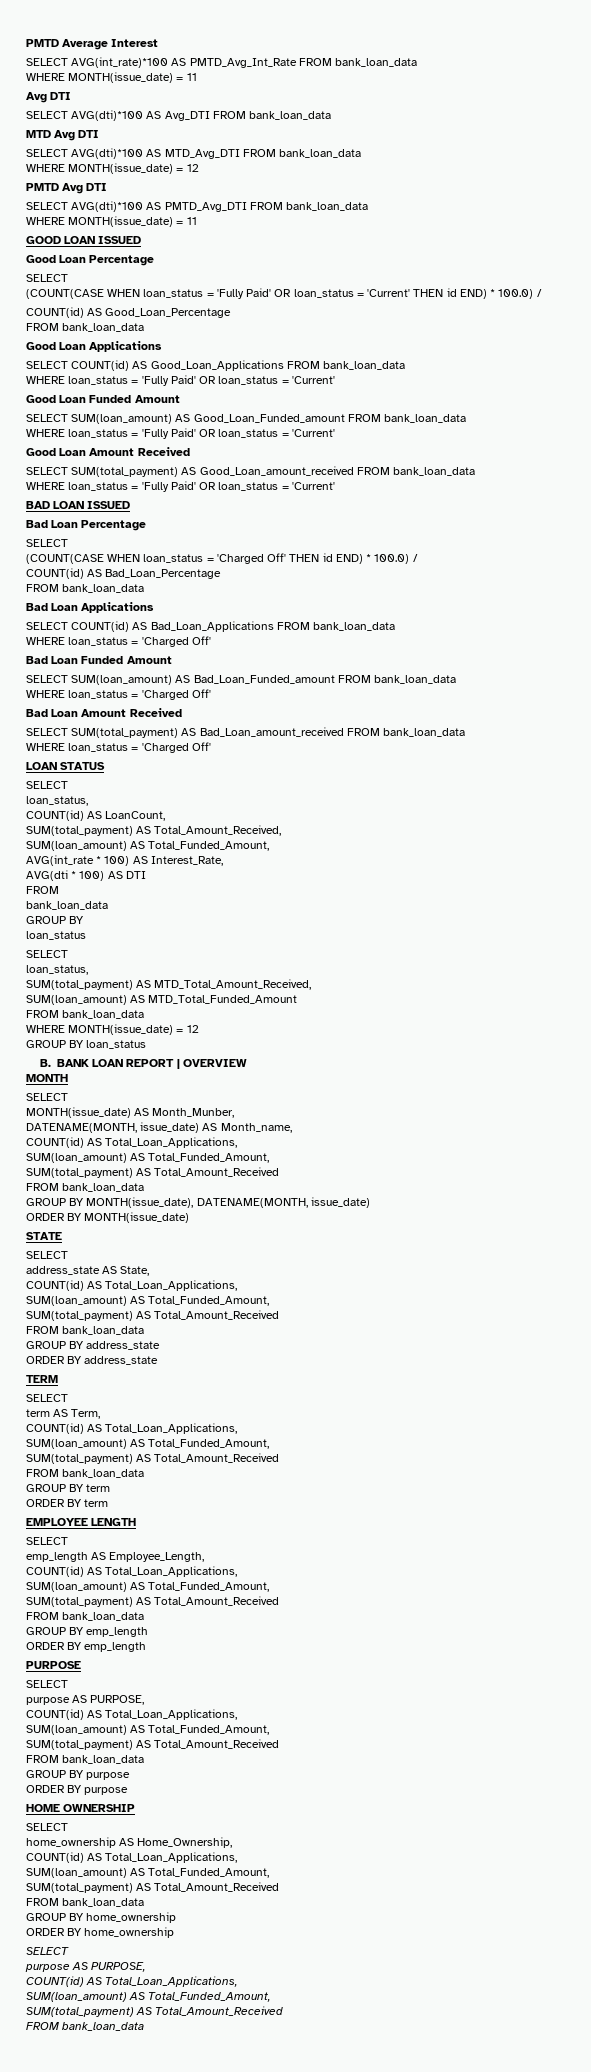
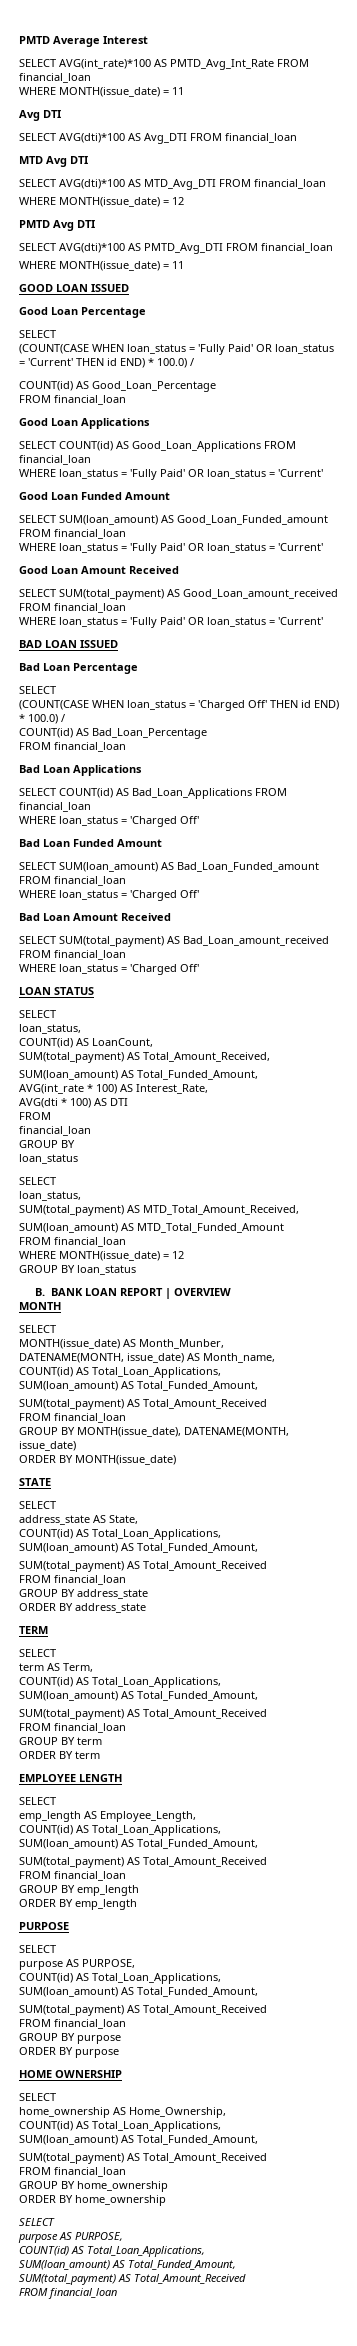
[335,58,418,67] bank_loan_data -> [19,73,91,83] financial_loan
[249,111,332,120] bank_loan_data -> [225,133,297,143] financial_loan
[279,149,362,158] bank_loan_data -> [254,179,326,189] financial_loan
[286,202,369,211] bank_loan_data -> [261,243,333,253] financial_loan
[62,323,145,332] bank_loan_data -> [54,395,126,405] financial_loan
[323,361,406,370] bank_loan_data -> [19,455,91,465] financial_loan
[384,414,467,423] bank_loan_data -> [54,529,126,539] financial_loan
[393,467,476,476] bank_loan_data -> [54,603,126,613] financial_loan
[62,584,145,593] bank_loan_data -> [54,742,126,752] financial_loan
[313,622,396,631] bank_loan_data -> [19,802,91,812] financial_loan
[374,675,457,684] bank_loan_data -> [54,876,126,886] financial_loan
[383,728,466,737] bank_loan_data -> [54,950,126,960] financial_loan
[26,901,108,910] bank_loan_data -> [19,1126,91,1136] financial_loan
[62,1010,145,1019] bank_loan_data -> [54,1237,126,1247] financial_loan
[62,1183,145,1192] bank_loan_data -> [54,1413,126,1423] financial_loan
[62,1326,145,1335] bank_loan_data -> [54,1575,126,1585] financial_loan
[62,1469,145,1478] bank_loan_data -> [54,1723,126,1733] financial_loan
[62,1612,145,1621] bank_loan_data -> [54,1871,126,1881] financial_loan
[62,1755,145,1764] bank_loan_data -> [54,2019,126,2029] financial_loan
[62,1898,145,1907] bank_loan_data -> [54,2167,126,2177] financial_loan
[62,2022,145,2031] bank_loan_data -> [48,2288,117,2299] financial_loan

